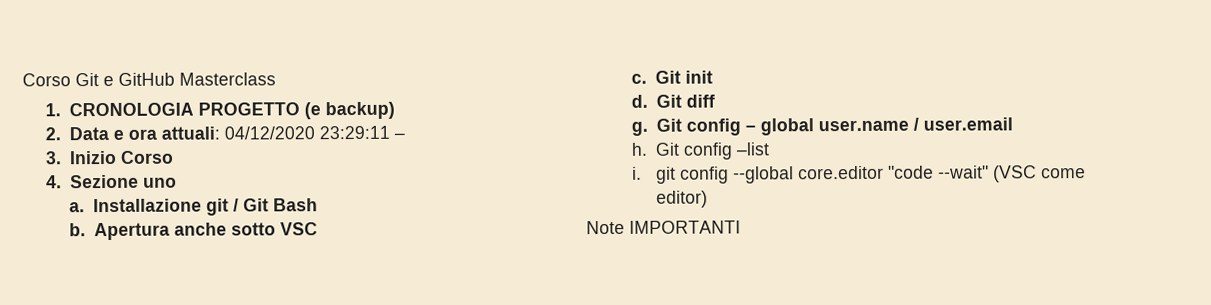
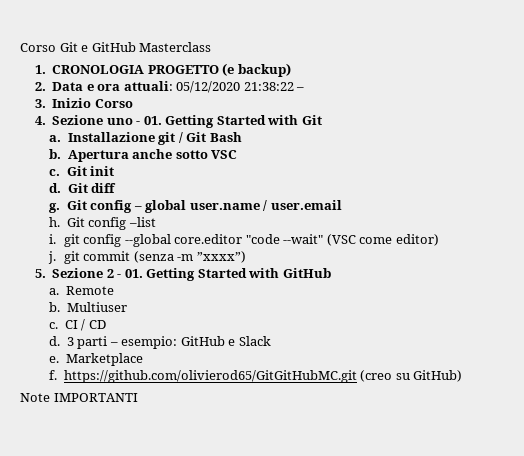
[223,125,390,140] 04/12/2020 23:29:11 -> [176,81,294,93] 05/12/2020 21:38:22
(177, 182) none -> [136,115,322,128] - 01. Getting Started with Git
(708, 199) none -> [48,251,246,264] [34,268,331,281] [49,286,114,295] [49,302,127,312] [49,319,106,331] [49,336,271,349] [49,353,143,366] [49,370,463,383] // j. git commit (senza -m ”xxxx”) // 5. Sezione 2 - 01. Getting Started with GitHub // a. Remote // b. Multiuser // c. CI / CD // d. 3 parti – esempio: GitHub e Slack // e. Marketplace // f. https://github.com/olivierod65/GitGitHubMC.git (creo su GitHub)

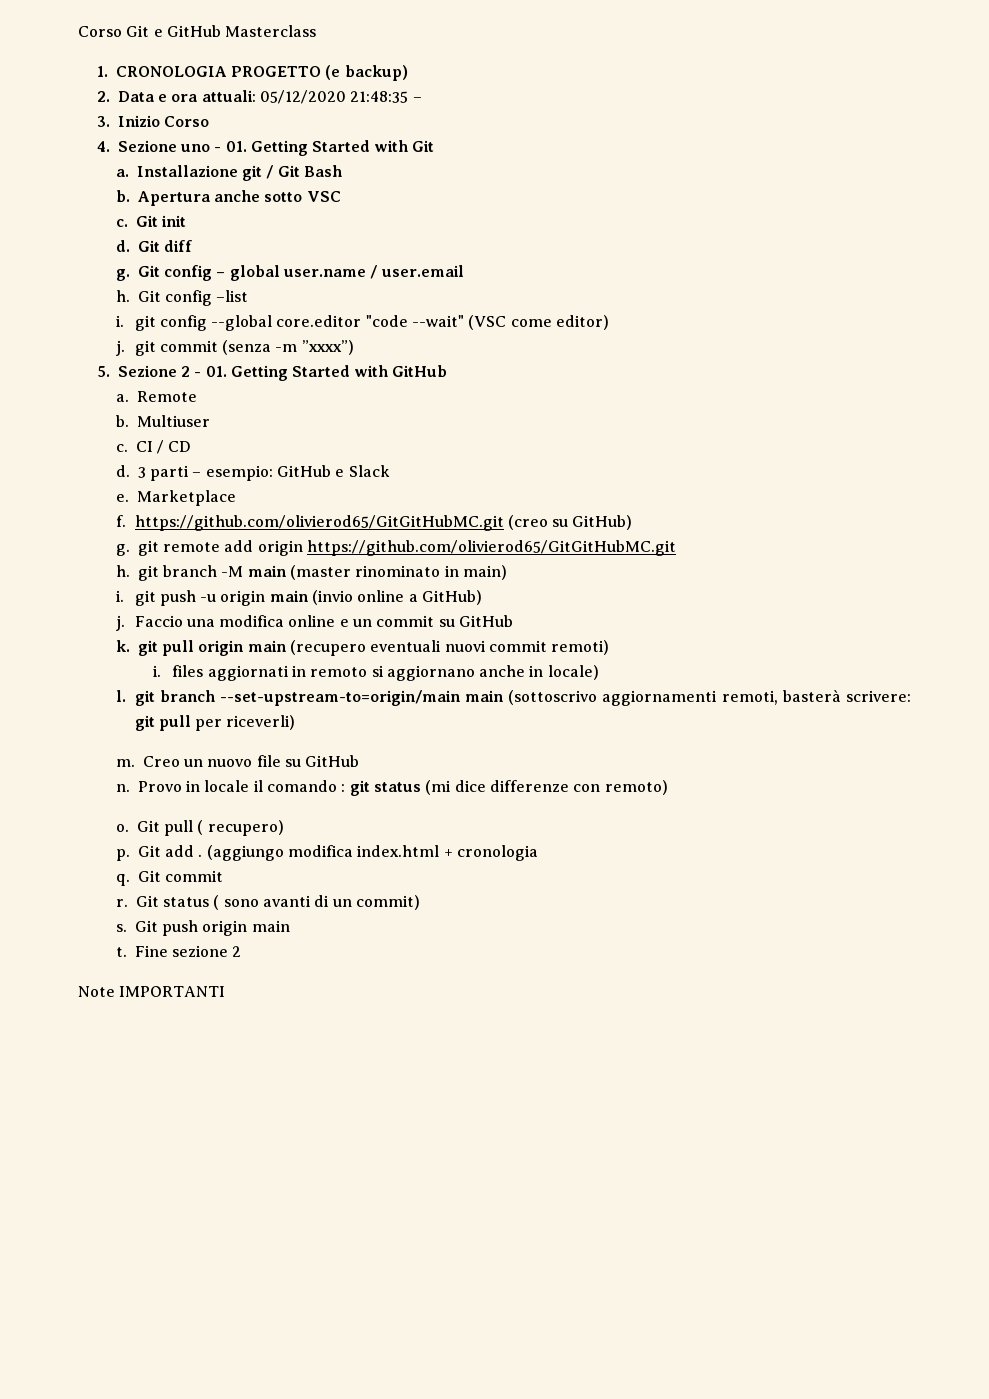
[243,82,294,91] 21:38:22 -> [350,91,409,103] 21:48:35
(463, 376) none -> [115,540,676,556] [115,565,507,581] [115,590,483,606] [115,615,514,631] [115,640,610,656] [153,665,599,681] [115,689,912,706] [134,715,296,731] [115,755,360,767] [115,780,668,796] [115,820,284,836] [115,845,538,861] [115,870,224,886] [115,895,420,910] [115,920,290,936] [115,945,242,957] // g. git remote add origin https://github.com/olivierod65/GitGitHubMC.git // h. git branch -M main (master rinominato in main) // i. git push -u origin main (invio online a GitHub) // j. Faccio una modifica online e un commit su GitHub // k. git pull origin main (recupero eventuali nuovi commit remoti) // i. files aggiornati in remoto si aggiornano anche in locale) // l. git branch --set-upstream-to=origin/main main (sottoscrivo aggiornamenti remoti, basterà scrivere: git pull per riceverli) // m. Creo un nuovo file su GitHub // n. Provo in locale il comando : git status (mi dice differenze con remoto) // o. Git pull ( recupero) // p. Git add . (aggiungo modifica index.html + cronologia // q. Git commit // r. Git status ( sono avanti di un commit) // s. Git push origin main // t. Fine sezione 2

